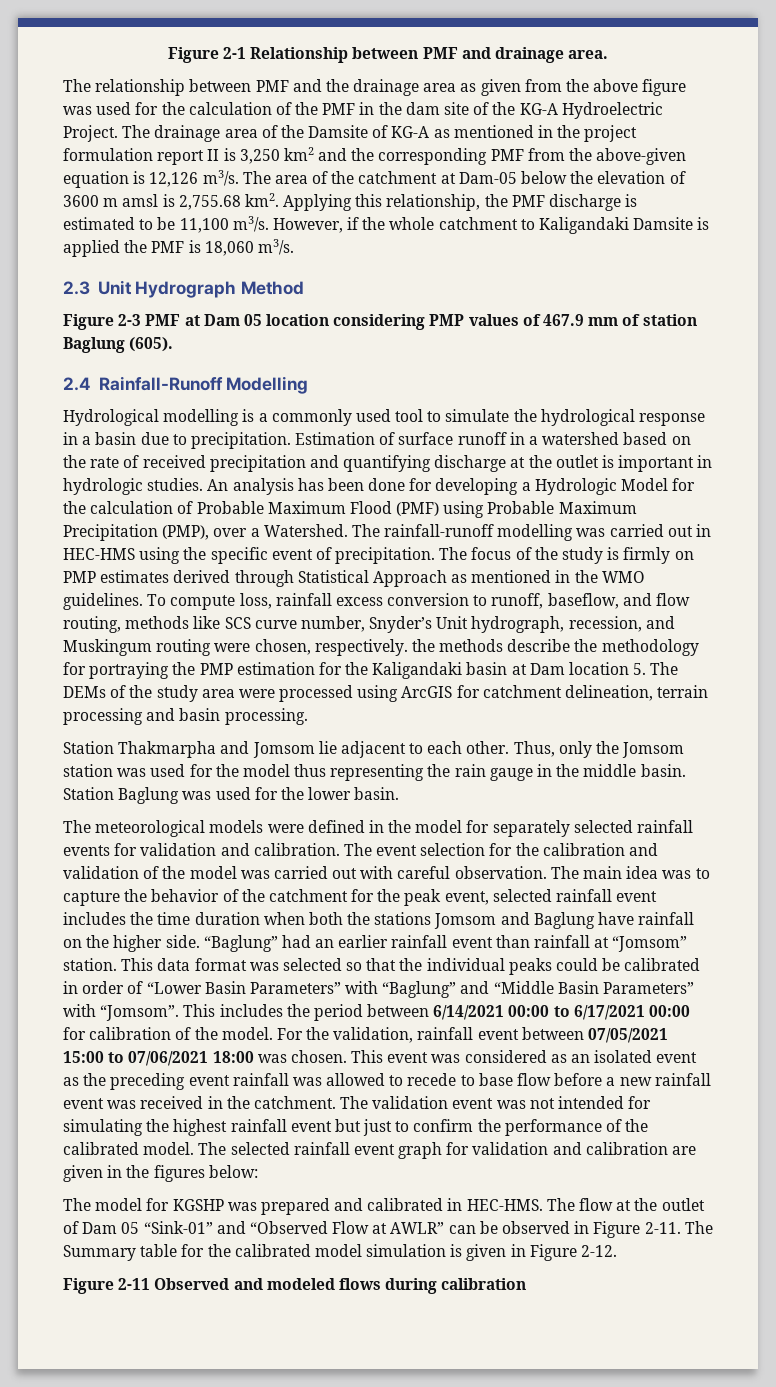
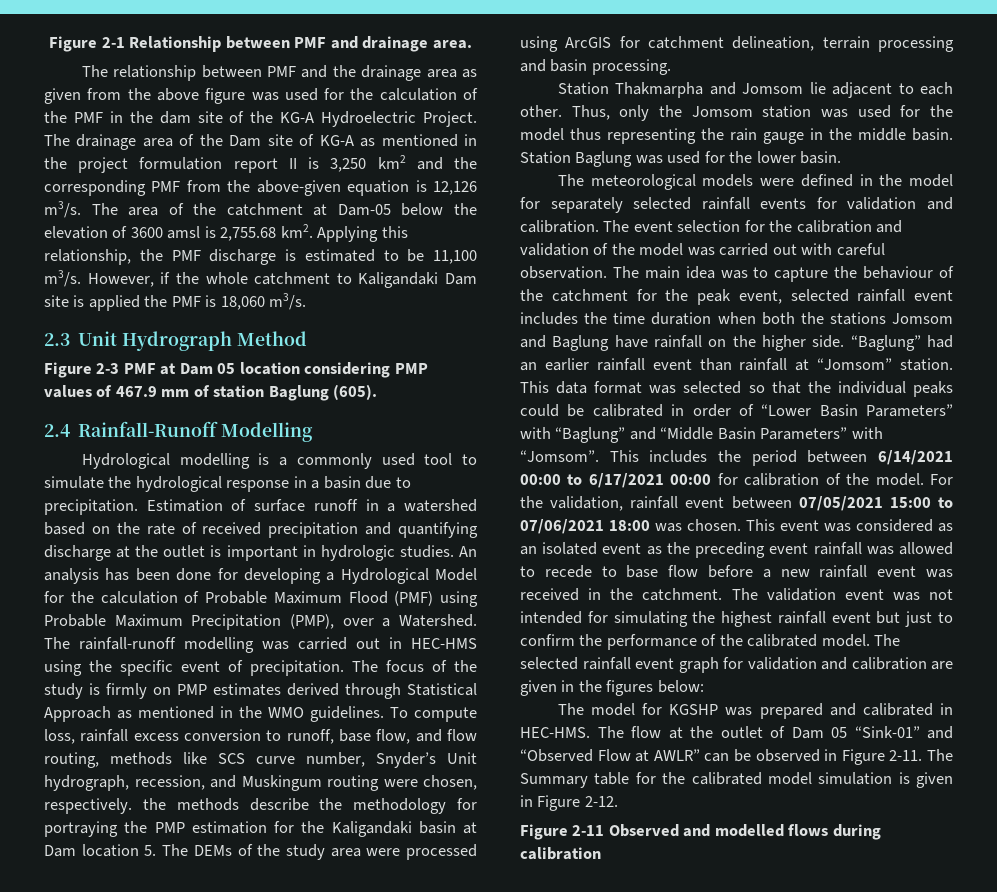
[308,125,369,138] Damsite -> [229,134,293,147] Dam site
[103,198,119,207] m -> (163, 232) none
[633,217,694,230] Damsite -> [445,273,477,285] [44,295,69,307] Dam site
[534,478,617,495] Hydrologic -> [340,568,429,584] Hydrological
[547,593,619,609] baseflow, -> [339,729,411,744] base flow,
[151,889,220,902] behavior -> [863,266,934,279] behaviour
[266,1278,335,1290] modeled -> [714,824,784,837] modelled

